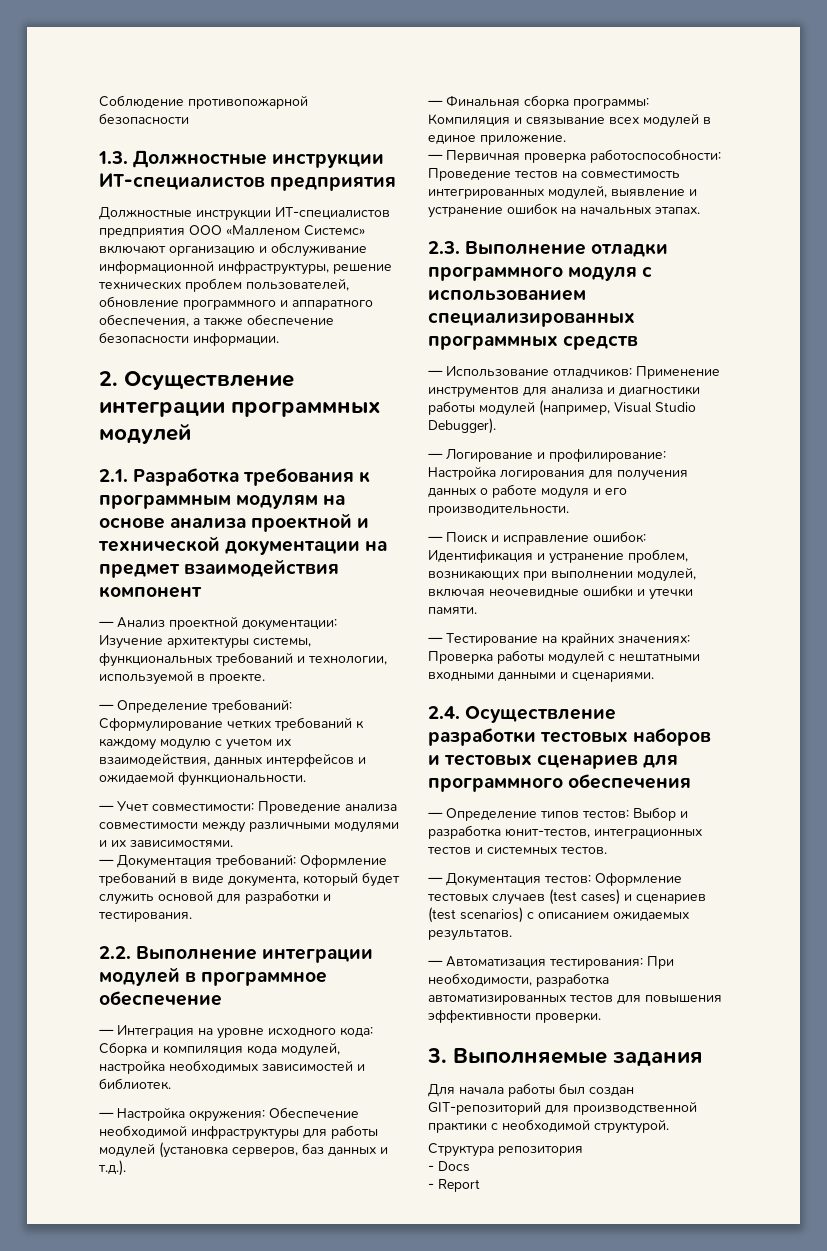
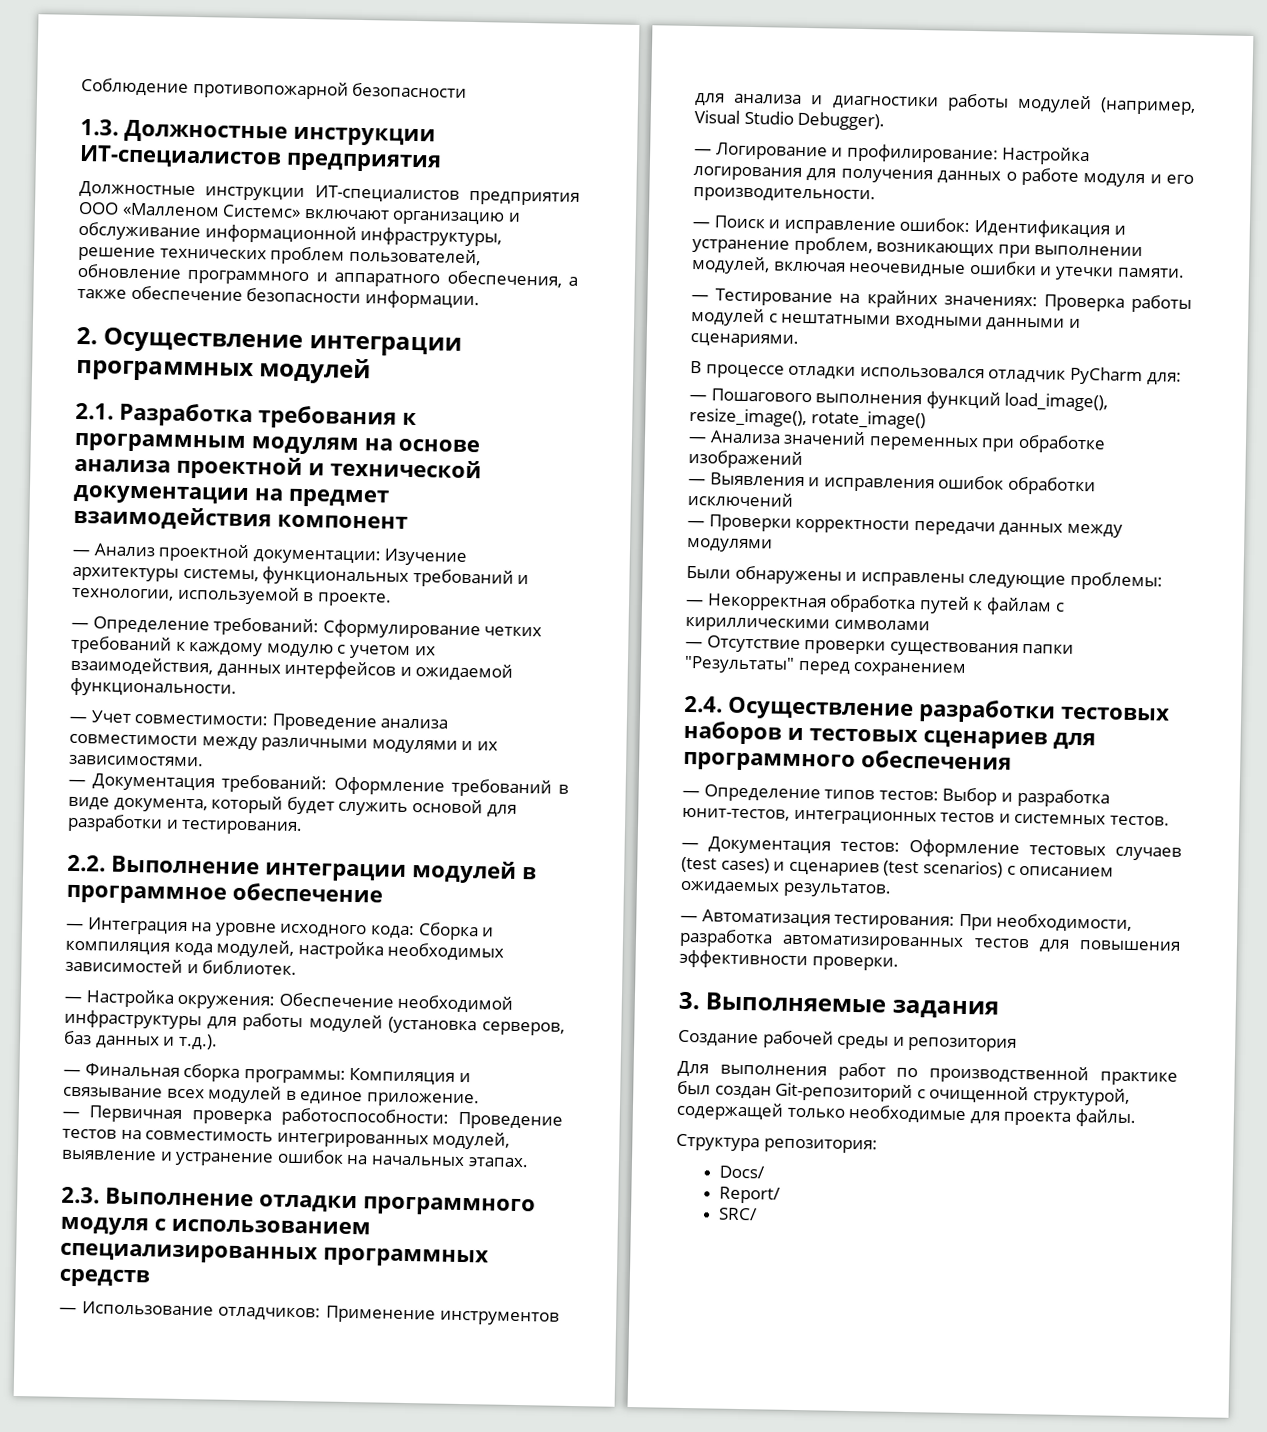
(654, 677) none -> [690,360,1182,386] [689,388,1109,412] [689,407,926,430] [688,430,1106,454] [688,449,803,469] [688,472,1096,496] [687,491,794,507] [687,514,1123,538] [686,537,773,553] [686,565,1163,591] [686,593,1065,616] [685,616,930,633] [685,635,1075,657] [684,655,967,677] // В процессе отладки использовался отладчик PyCharm для: // — Пошагового выполнения функций load_image(), resize_image(), rotate_image() // — Анализа значений переменных при обработке изображений // — Выявления и исправления ошибок обработки исключений // — Проверки корректности передачи данных между модулями // Были обнаружены и исправлены следующие проблемы: // — Некорректная обработка путей к файлам с кириллическими символами // — Отсутствие проверки существования папки "Результаты" перед сохранением
[428,1083,634,1097] [428,1101,697,1115] [428,1119,669,1134] [428,1143,583,1157] [428,1161,470,1172] [428,1179,480,1192] Для начала работы был создан GIT-репозиторий для производственной практики с необходимой структурой. // Структура репозитория // - Docs // - Report -> [678,1029,1018,1052] [677,1060,1178,1086] [677,1080,1130,1106] [676,1101,1136,1128] [676,1133,878,1154] [719,1165,766,1179] [719,1186,782,1204] [718,1207,759,1221] Создание рабочей среды и репозитория // Для выполнения работ по производственной практике был создан Git-репозиторий с очищенной структурой, содержащей только необходимые для проекта файлы. // Структура репозитория: // Docs/ // Report/ // SRC/

